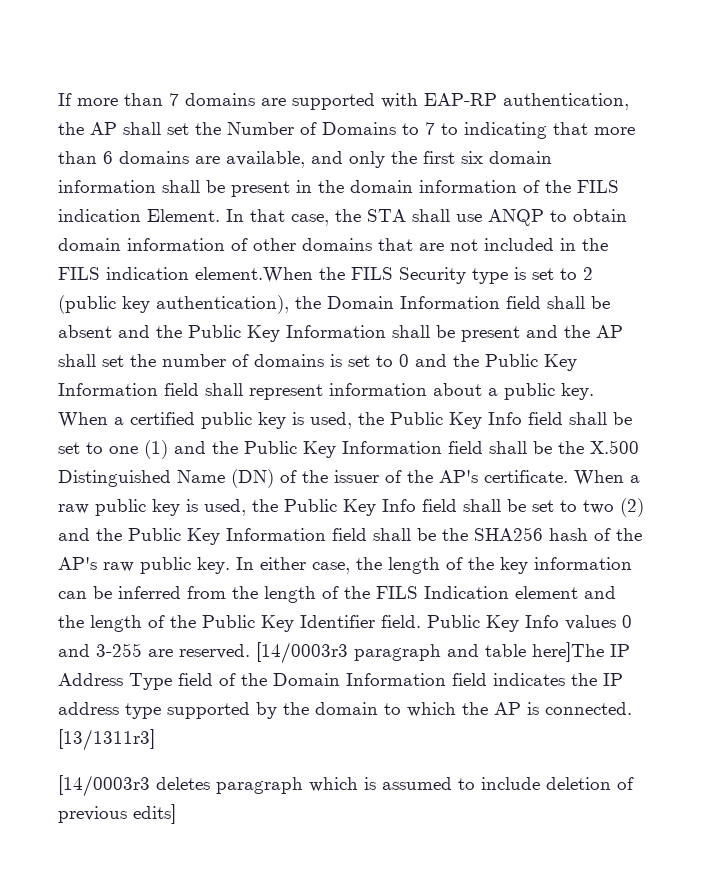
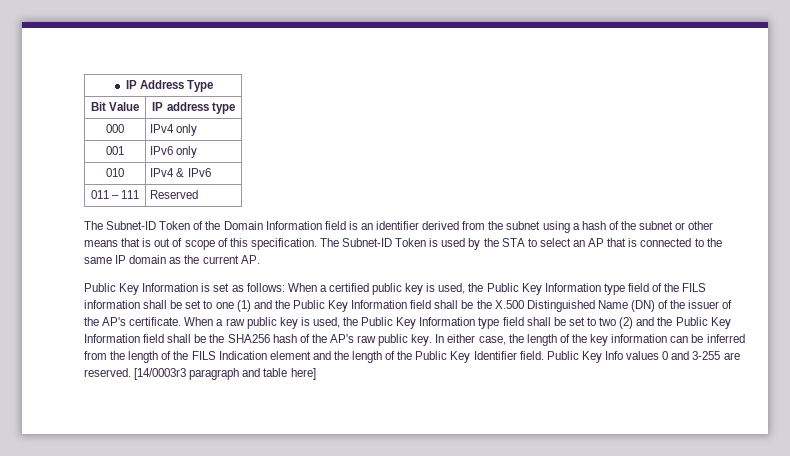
[58,93,629,110] [58,122,635,139] [58,151,552,168] [58,180,619,197] [58,209,627,226] [58,238,608,251] [58,267,593,284] [58,295,610,314] [58,325,623,342] [58,354,577,371] [58,383,594,400] If more than 7 domains are supported with EAP-RP authentication, the AP shall set the Number of Domains to 7 to indicating that more than 6 domains are available, and only the first six domain information shall be present in the domain information of the FILS indication Element. In that case, the STA shall use ANQP to obtain domain information of other domains that are not included in the FILS indication element.When the FILS Security type is set to 2 (public key authentication), the Domain Information field shall be absent and the Public Key Information shall be present and the AP shall set the number of domains is set to 0 and the Public Key Information field shall represent information about a public key. -> [125,80,213,92] [90,102,140,111] [152,102,235,114] [106,124,124,133] [150,124,198,136] [106,146,124,155] [150,146,198,158] [106,168,124,177] [150,168,211,177] [90,190,140,199] [150,190,199,199] [84,221,714,233] [84,238,722,250] [84,255,260,264] [84,283,285,295] IP Address Type // Bit Value | IP address type // 000 | IPv4 only // 001 | IPv6 only // 010 | IPv4 & IPv6 // 011 – 111 | Reserved // The Subnet-ID Token of the Domain Information field is an identifier derived from the subnet using a hash of the subnet or other means that is out of scope of this specification. The Subnet-ID Token is used by the STA to select an AP that is connected to the same IP domain as the current AP. // Public Key Information is set as follows:
[488,412,563,425] Info field -> [544,283,707,295] [84,300,140,309] Information type field of the FILS information
[382,499,416,512] Info -> [419,317,500,329] Information type
[532,642,630,662] [58,673,623,690] [58,702,632,719] [58,729,155,751] [58,775,634,797] [58,804,176,824] here]The IP Address Type field of the Domain Information field indicates the IP address type supported by the domain to which the AP is connected. [13/1311r3] // [14/0003r3 deletes paragraph which is assumed to include deletion of previous edits] -> [290,368,316,380] here]

